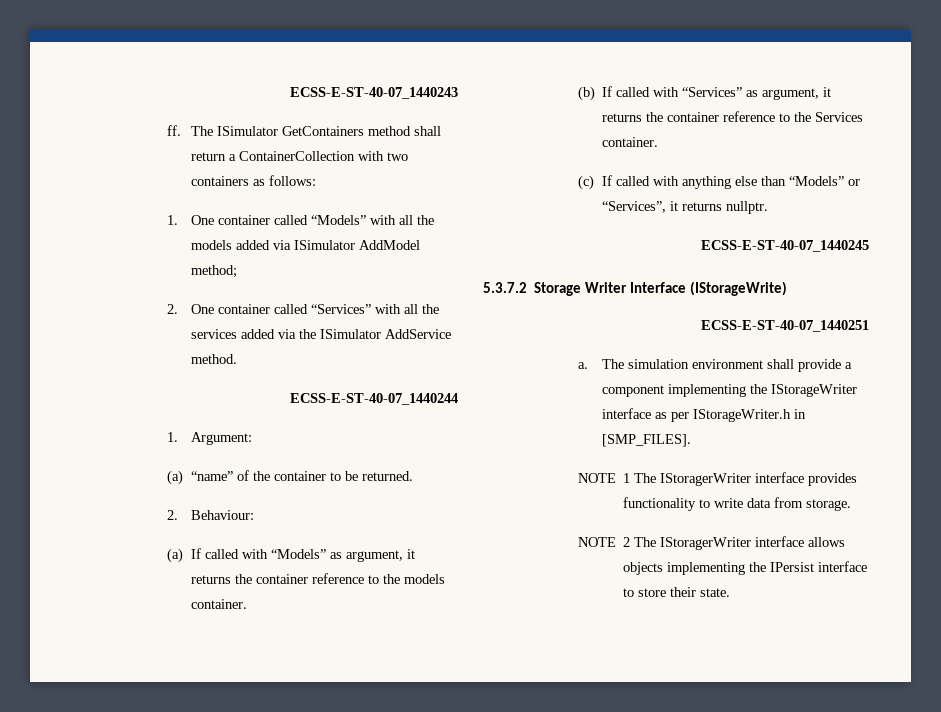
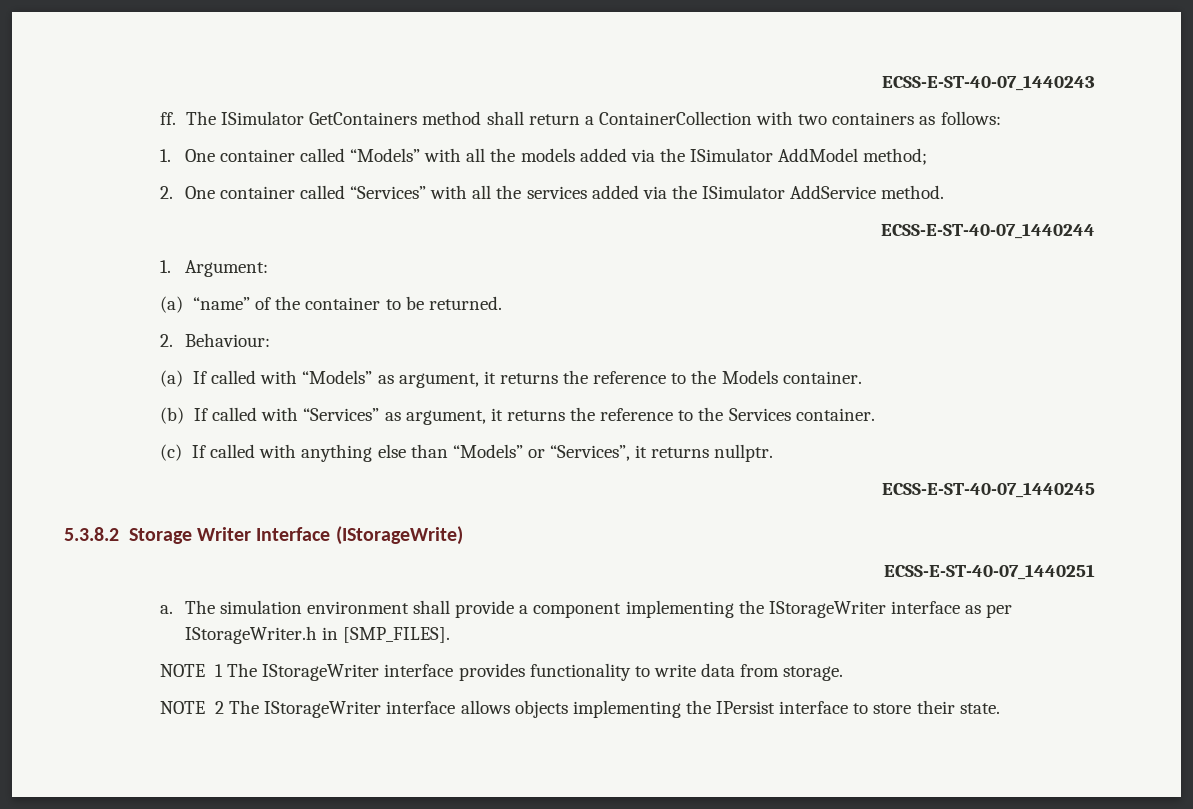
(291, 245) none -> [659,148,685,162] the
[255,573,445,584] container reference to the models -> [593,370,778,384] reference to the Models
[667,112,720,122] container -> (596, 414) none
[483,282,527,293] 5.3.7.2 -> [64,527,119,541] 5.3.8.2
[660,473,752,486] IStoragerWriter -> [262,664,380,681] IStorageWriter
[660,537,752,550] IStoragerWriter -> [264,701,382,718] IStorageWriter

